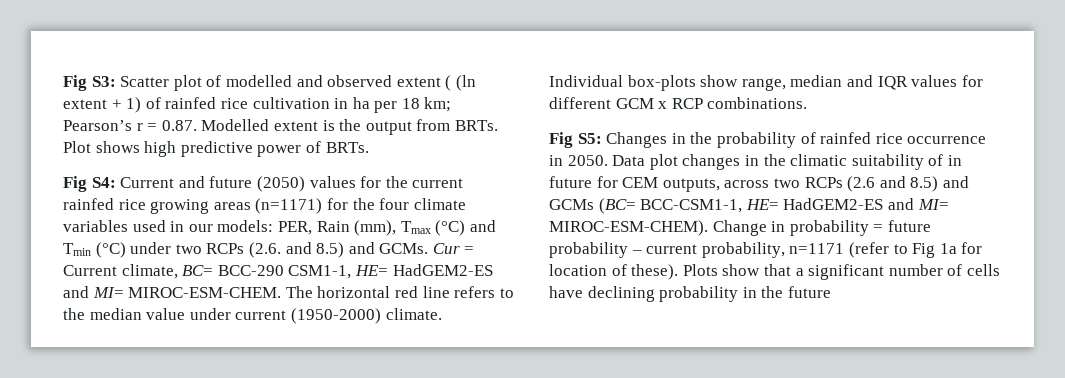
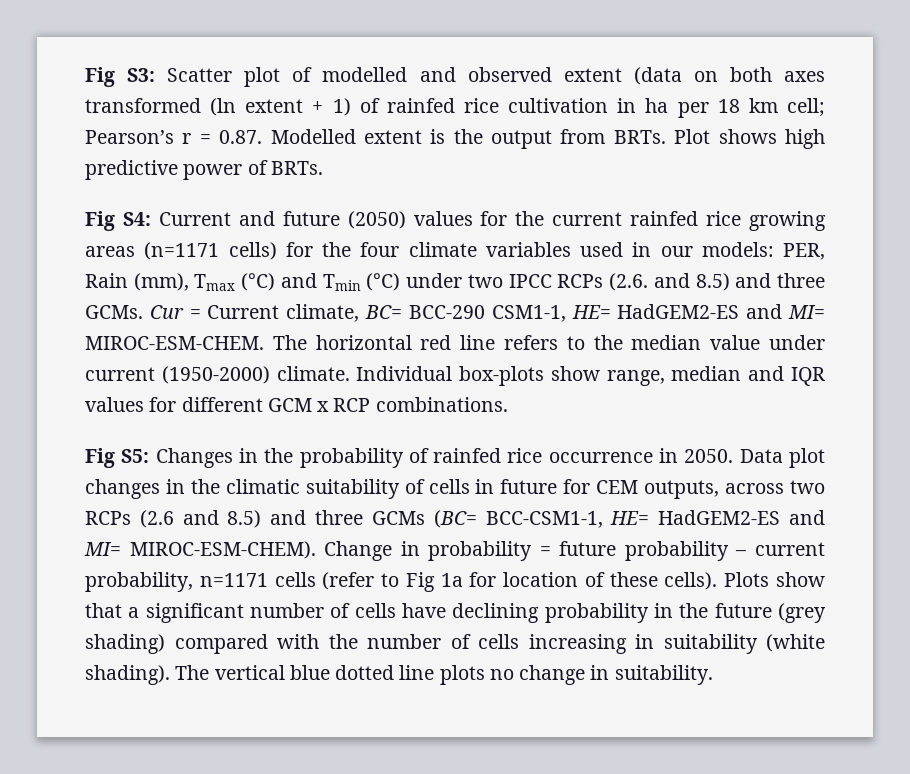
[445,75,452,91] ( -> [633,67,825,85] [85,98,201,113] (data on both axes transformed
[424,97,452,112] km; -> [748,98,825,117] km cell;
[255,198,323,214] (n=1171) -> [144,242,277,260] (n=1171 cells)
(202, 249) none -> [508,274,552,288] IPCC
(375, 248) none -> [777,273,826,288] three
(944, 160) none -> [428,479,470,494] cells
(969, 182) none -> [315,510,364,525] three
(845, 248) none -> [274,572,316,587] cells
[631,264,679,280] these). -> [609,572,718,590] these cells).
(831, 292) none -> [778,603,826,623] [85,634,825,654] [85,665,713,685] (grey shading) compared with the number of cells increasing in suitability (white shading). The vertical blue dotted line plots no change in suitability.

